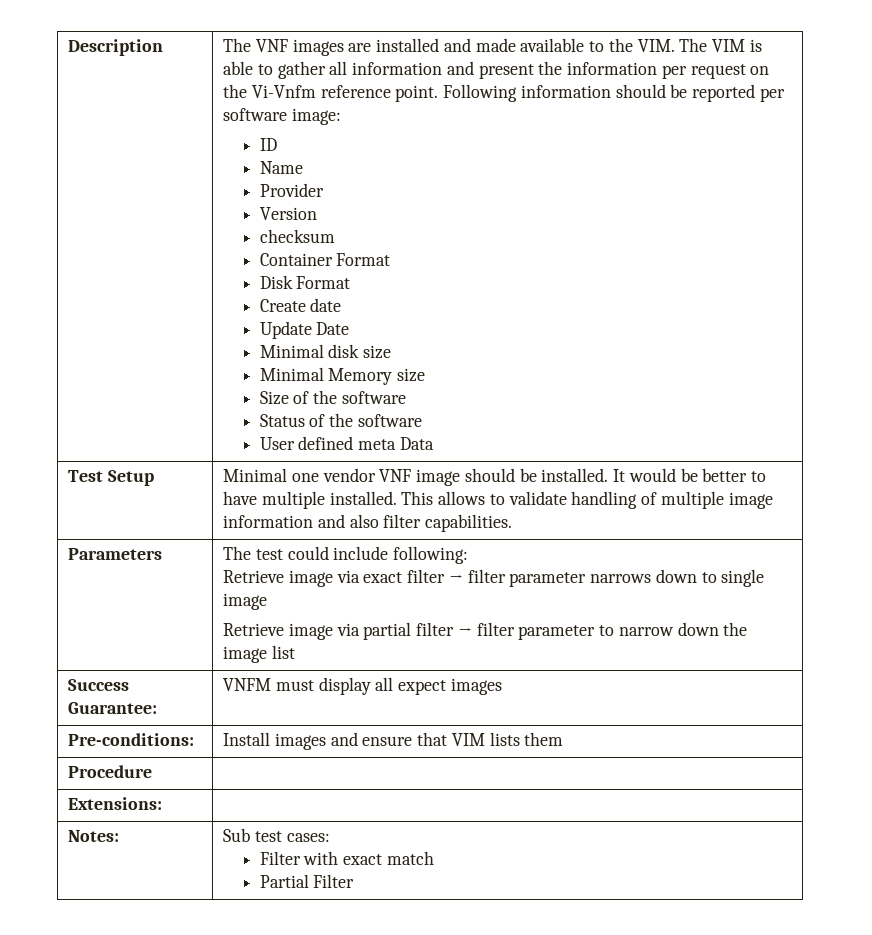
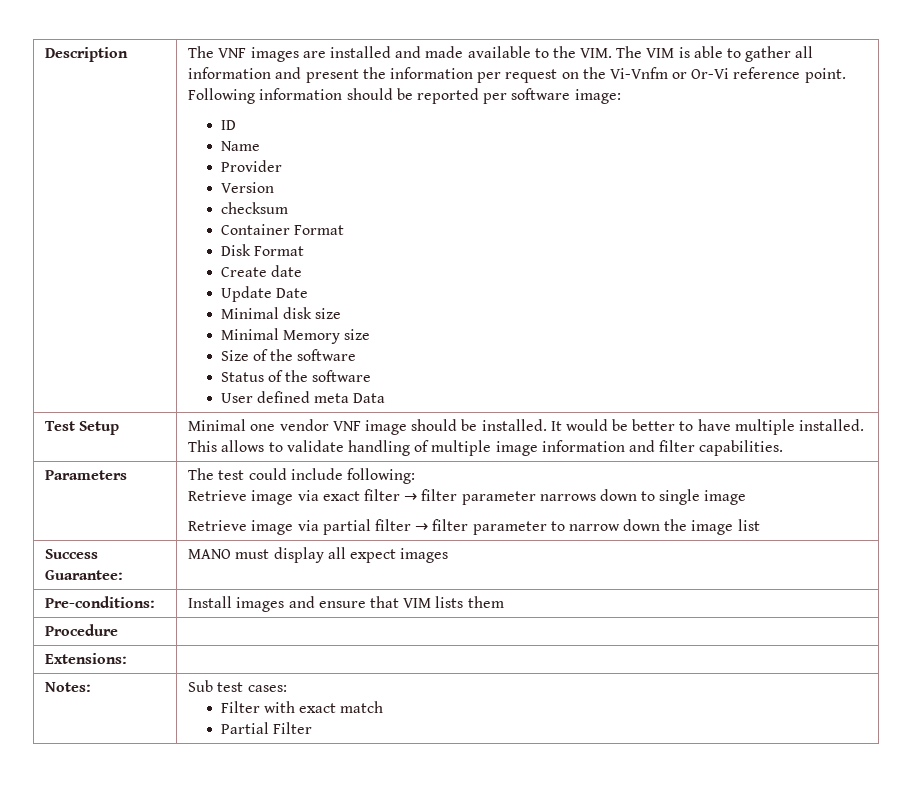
(316, 91) none -> [672,68,730,79] or Or-Vi
[349,514,379,528] also -> (655, 446) none
[223,678,272,691] VNFM -> [188,549,232,559] MANO

